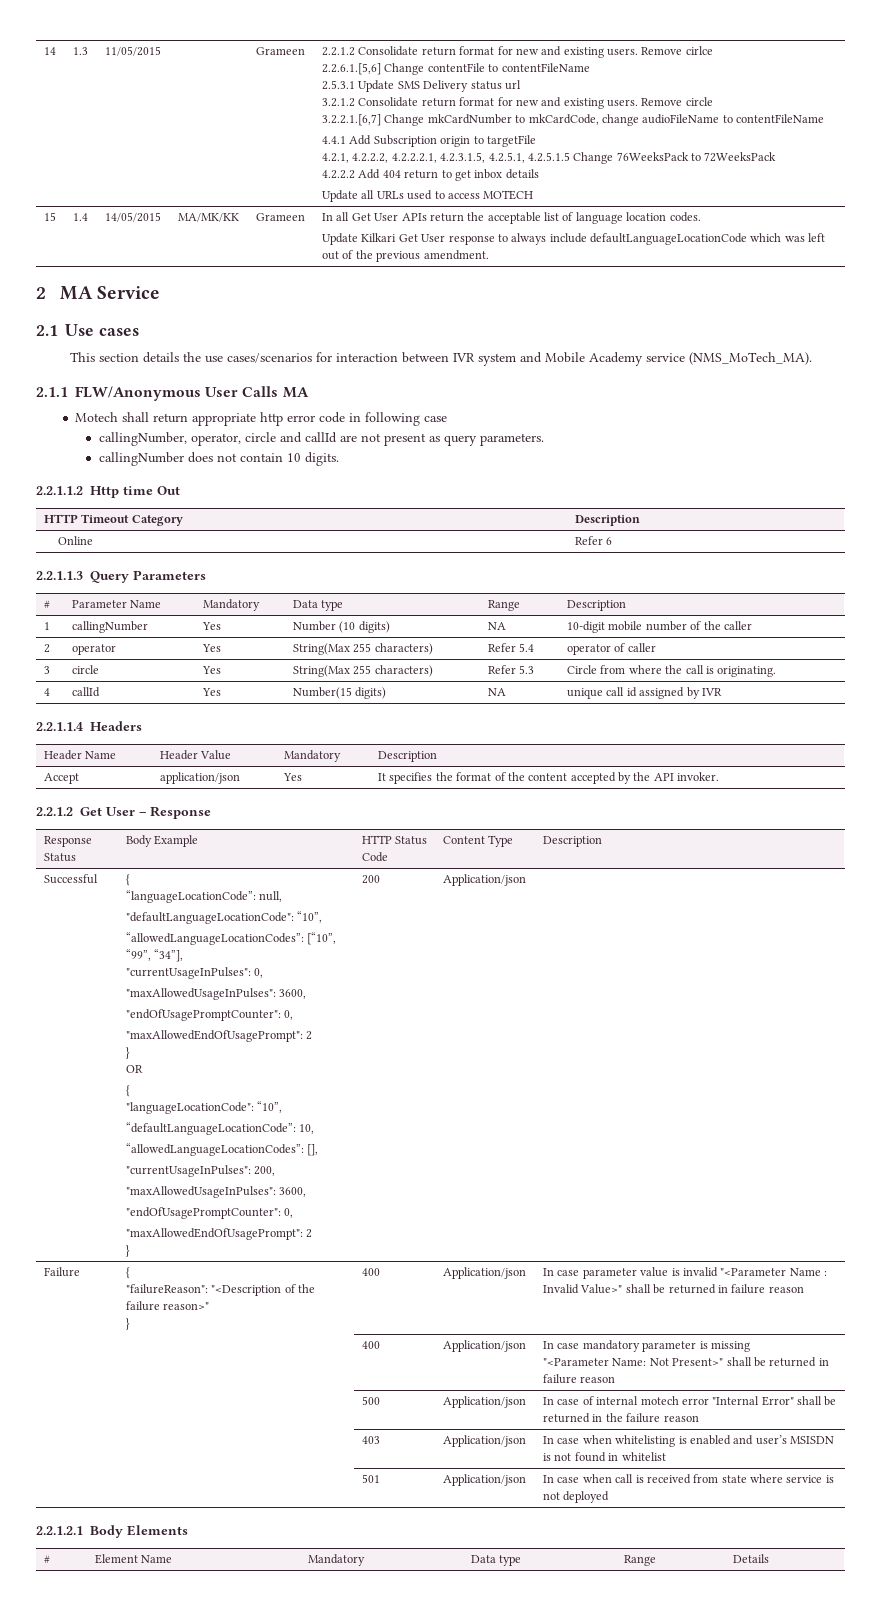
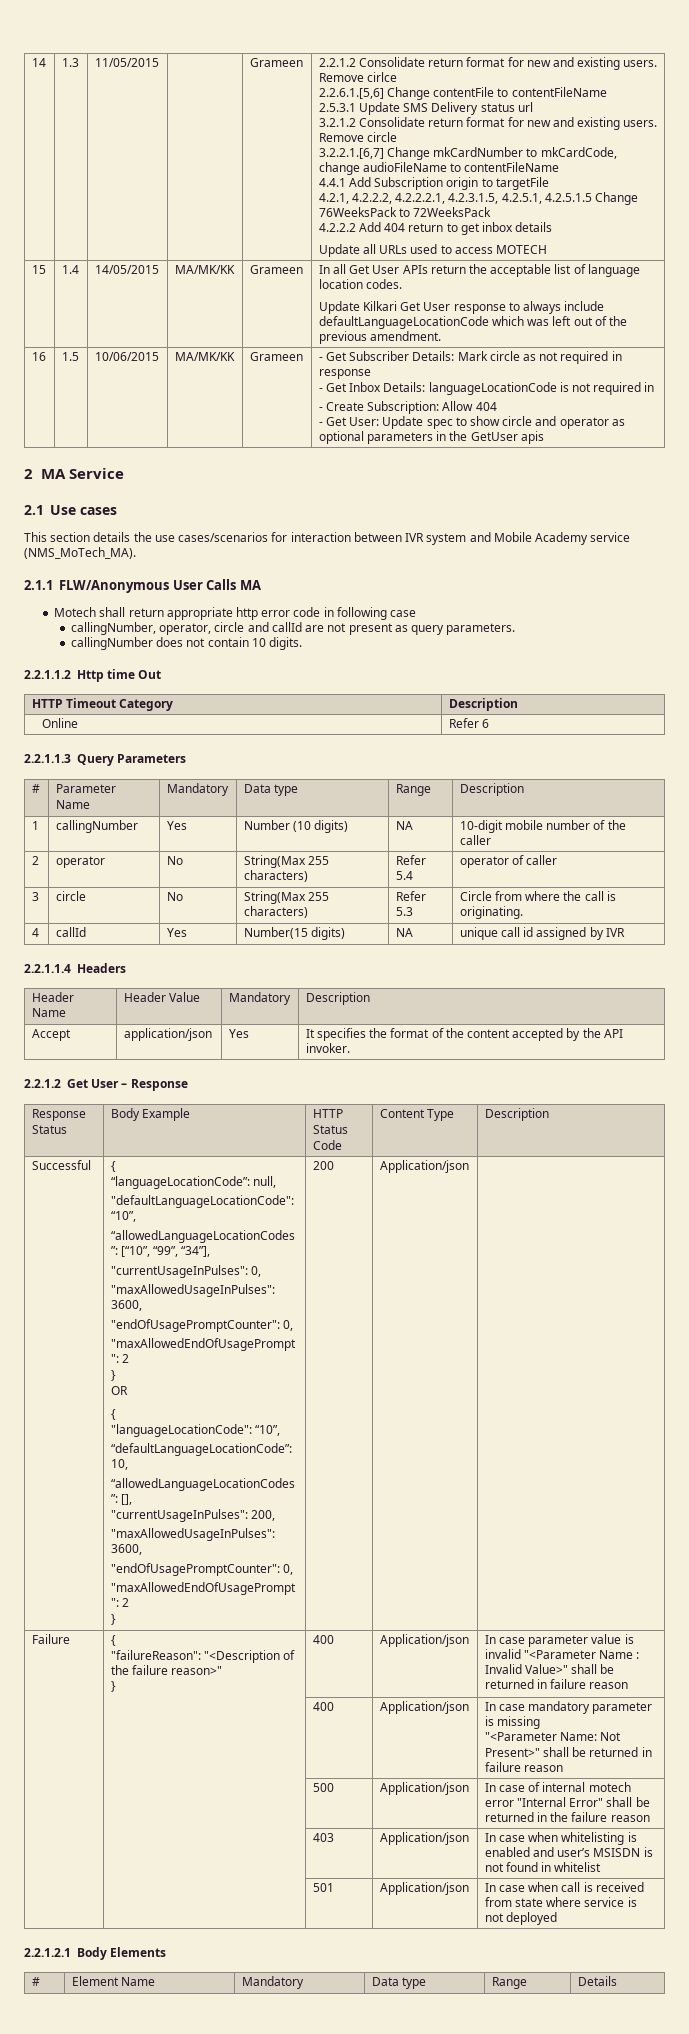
(489, 255) none -> [31,352,46,361] [61,352,79,361] [94,352,159,361] [174,352,235,361] [249,352,303,361] [318,351,622,364] [318,369,371,379] [318,382,655,395] [318,401,497,414] [318,416,625,429] [318,431,544,444] // 16 | 1.5 | 10/06/2015 | MA/MK/KK | Grameen | - Get Subscriber Details: Mark circle as not required in response // - Get Inbox Details: languageLocationCode is not required in // - Create Subscription: Allow 404 // - Get User: Update spec to show circle and operator as optional parameters in the GetUser apis
[202,644,222,652] Yes -> [166,856,183,865] No
[202,666,222,674] Yes -> [166,892,183,901] No

